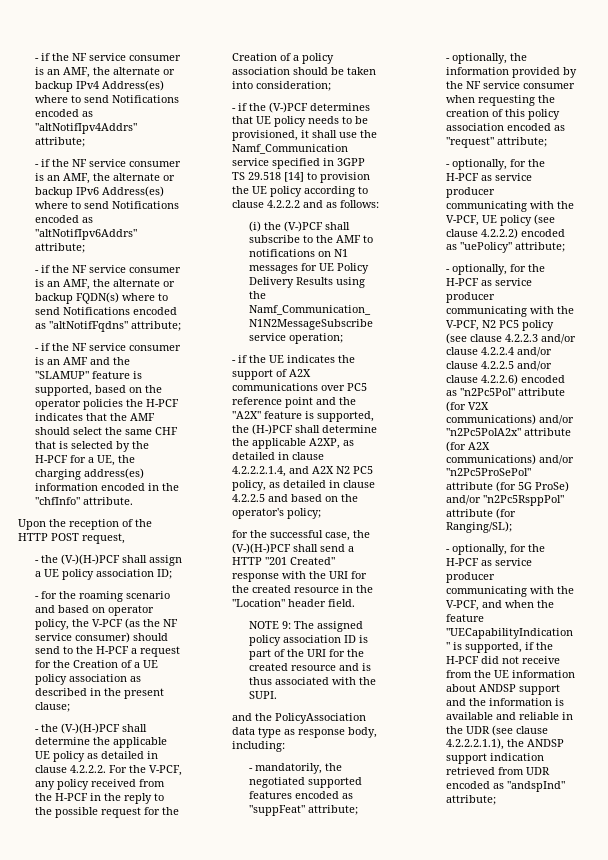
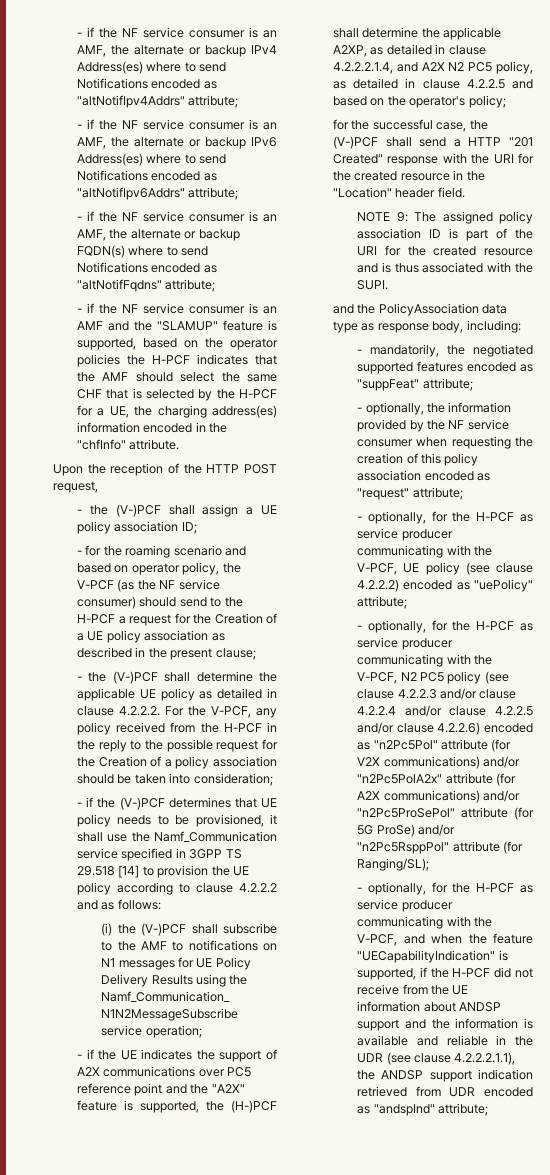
[61,554,121,565] (V-)(H-)PCF -> [115,504,161,517] (V-)PCF
[61,723,121,734] (V-)(H-)PCF -> [112,671,158,684] (V-)PCF
[232,543,292,554] (V-)(H-)PCF -> [333,136,379,149] (V-)PCF

